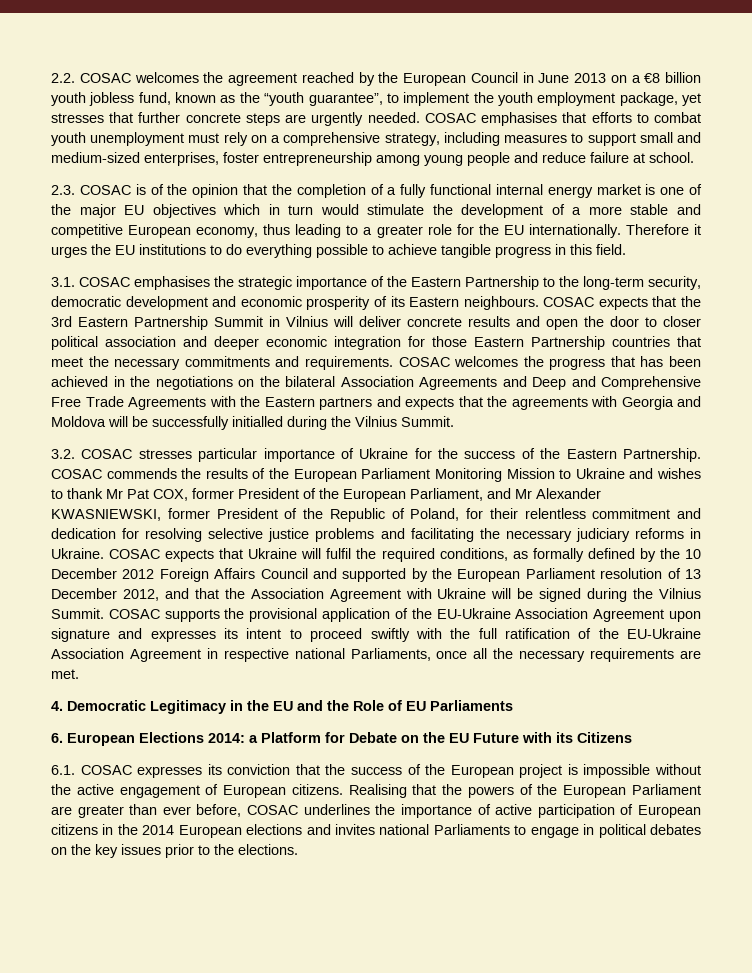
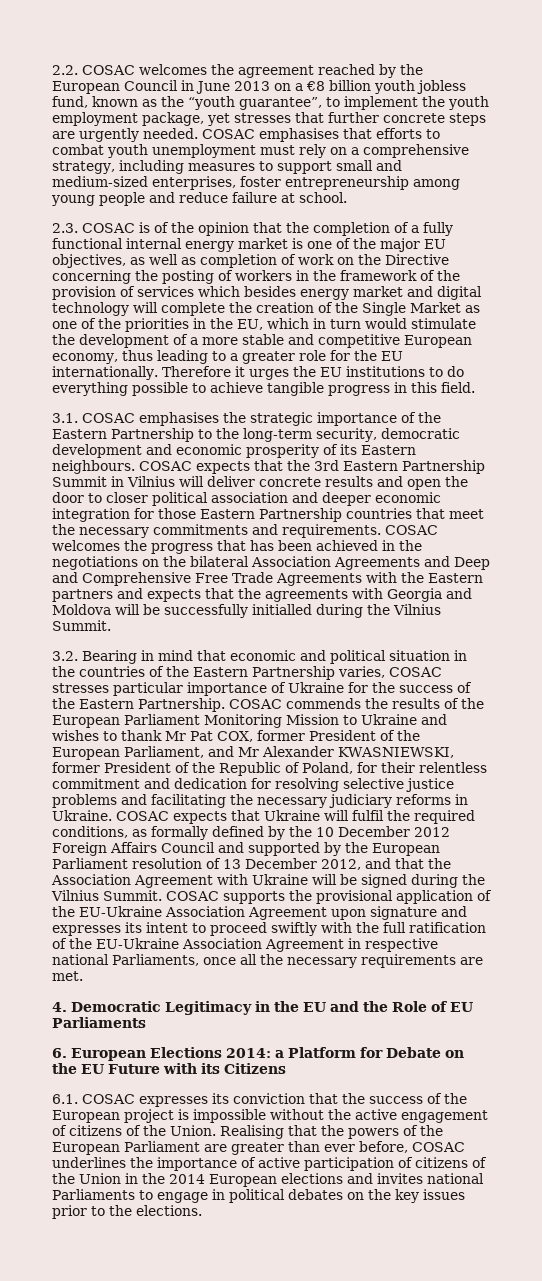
[152,204,216,218] objectives -> [52,254,449,268] [52,270,460,284] [52,286,482,300] [52,302,480,316] [52,318,263,332] objectives, as well as completion of work on the Directive concerning the posting of workers in the framework of the provision of services which besides energy market and digital technology will complete the creation of the Single Market as one of the priorities in the EU,
(75, 454) none -> [82,650,467,664] [52,666,385,680] Bearing in mind that economic and political situation in the countries of the Eastern Partnership varies,
[223,784,343,798] European citizens. -> [69,1125,216,1136] citizens of the Union.
[638,805,702,818] [51,824,98,835] European citizens -> [415,1157,487,1168] [52,1173,121,1184] citizens of the Union

